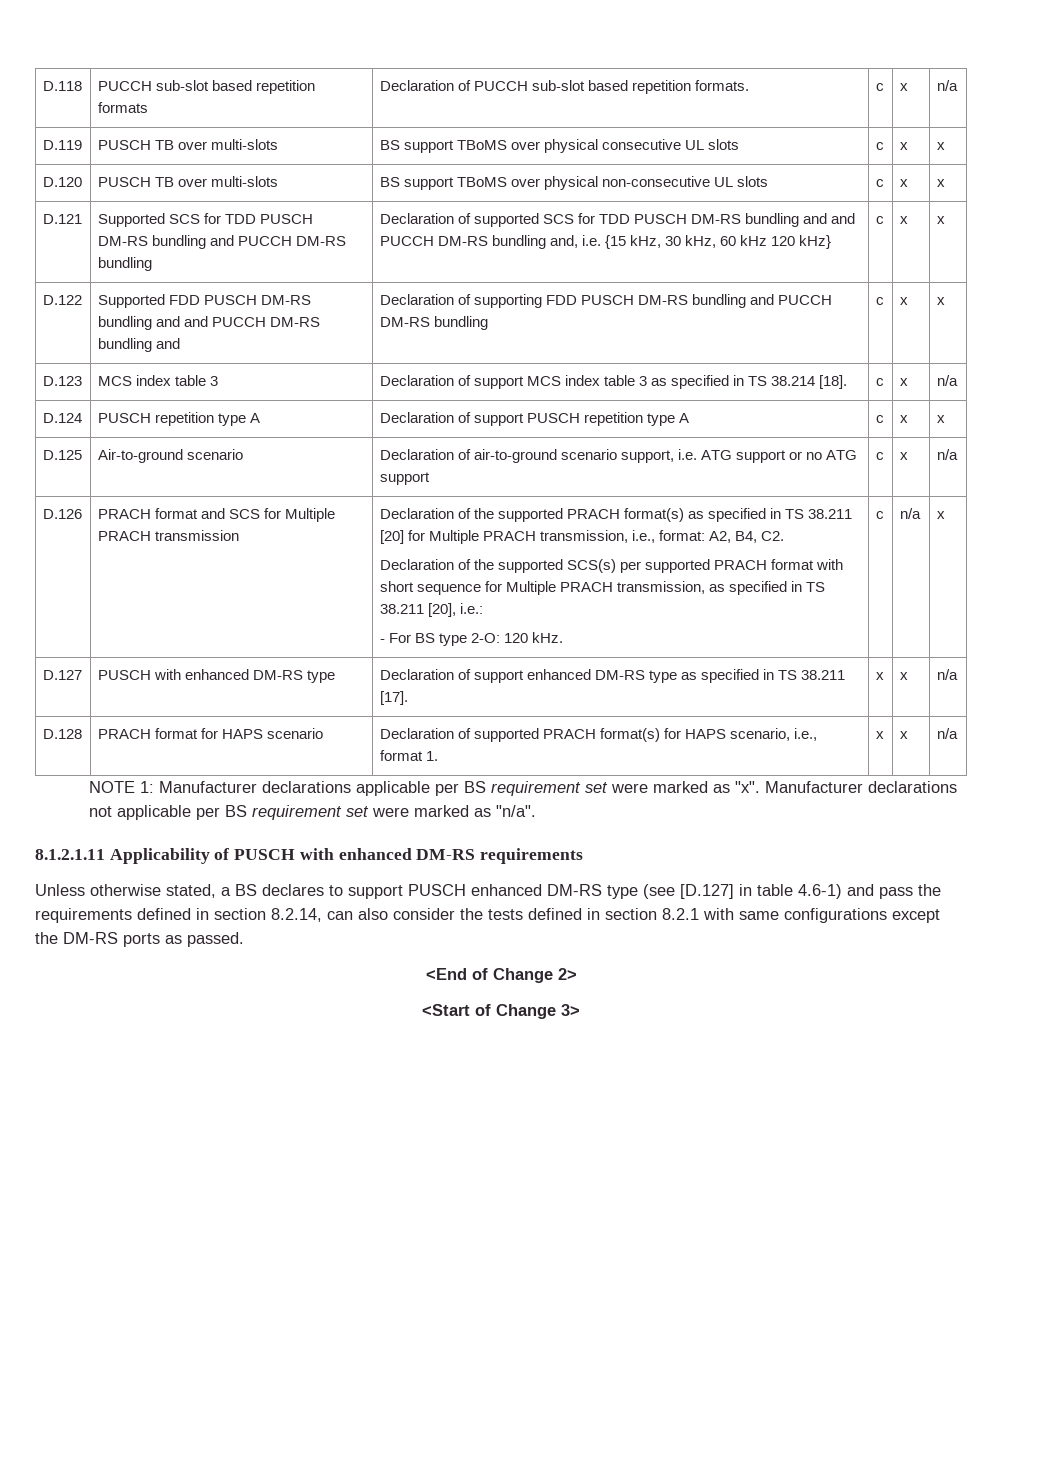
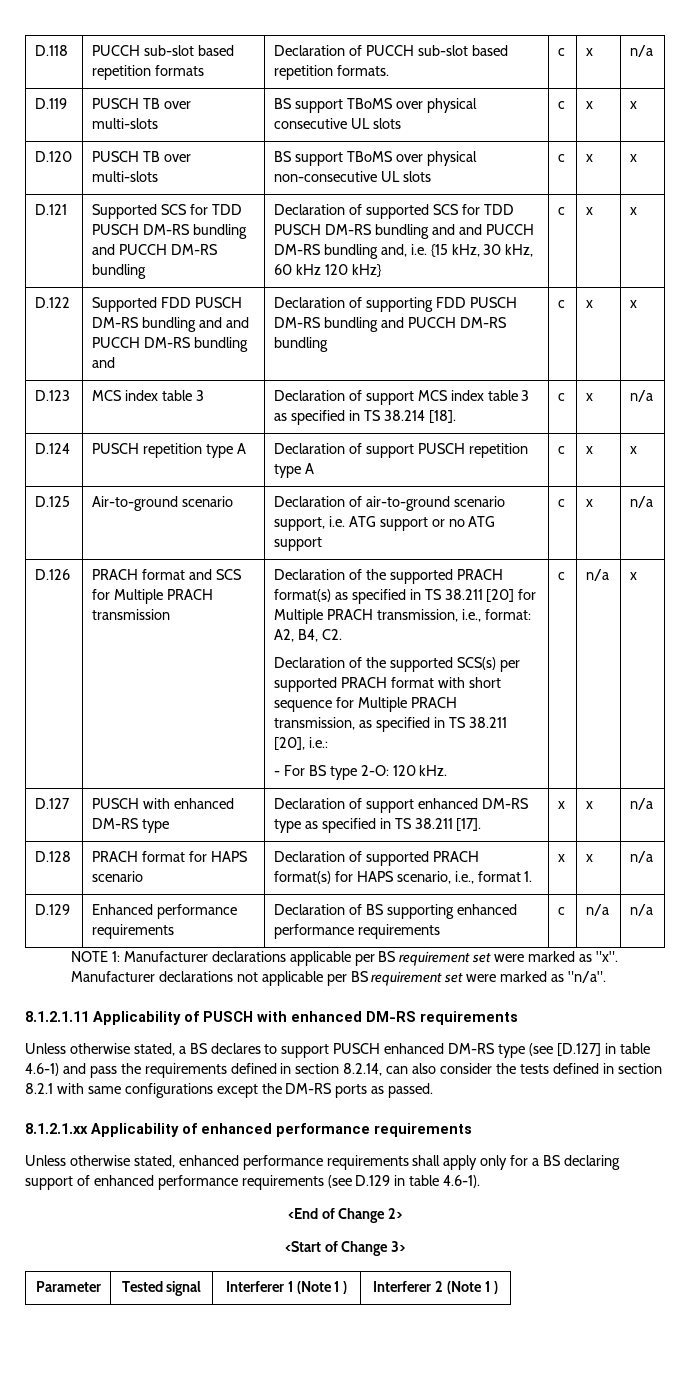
(958, 733) none -> [34,904,70,915] [91,904,237,919] [91,924,174,939] [273,904,517,919] [273,924,440,939] [557,907,565,915] [585,904,609,916] [629,904,653,916] // D.129 | Enhanced performance requirements | Declaration of BS supporting enhanced performance requirements | c | n/a | n/a
(244, 939) none -> [25,1123,472,1137] [25,1155,620,1170] [25,1175,481,1190] // 8.1.2.1.xx Applicability of enhanced performance requirements // Unless otherwise stated, enhanced performance requirements shall apply only for a BS declaring support of enhanced performance requirements (see D.129 in table 4.6-1).
(580, 1010) none -> [35,1281,101,1292] [121,1281,202,1296] [225,1281,348,1294] [373,1281,498,1294] // Parameter | Tested signal | Interferer 1 (Note 1 ) | Interferer 2 (Note 1 )

